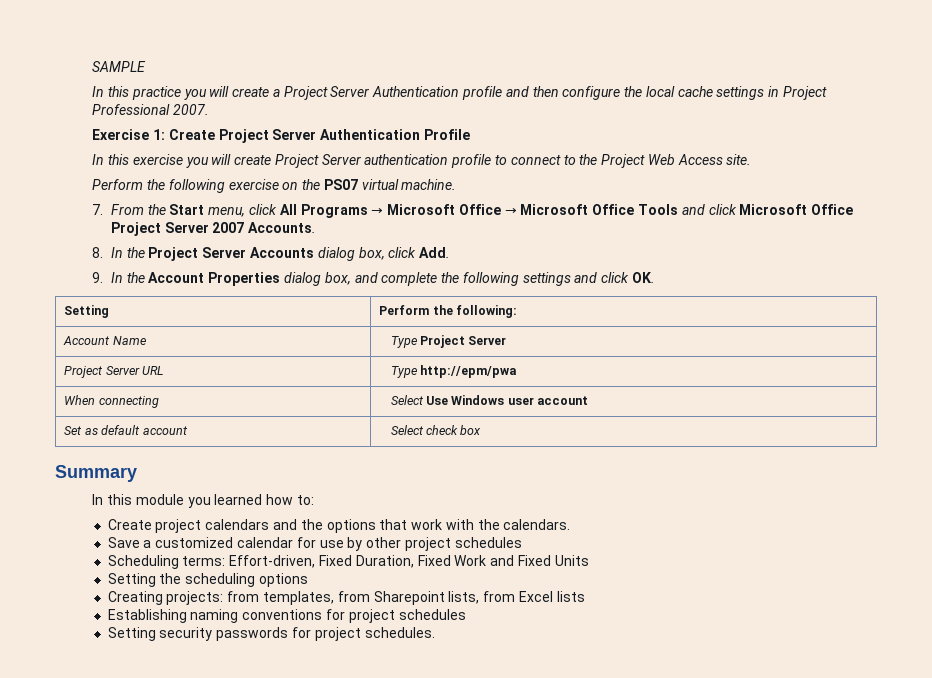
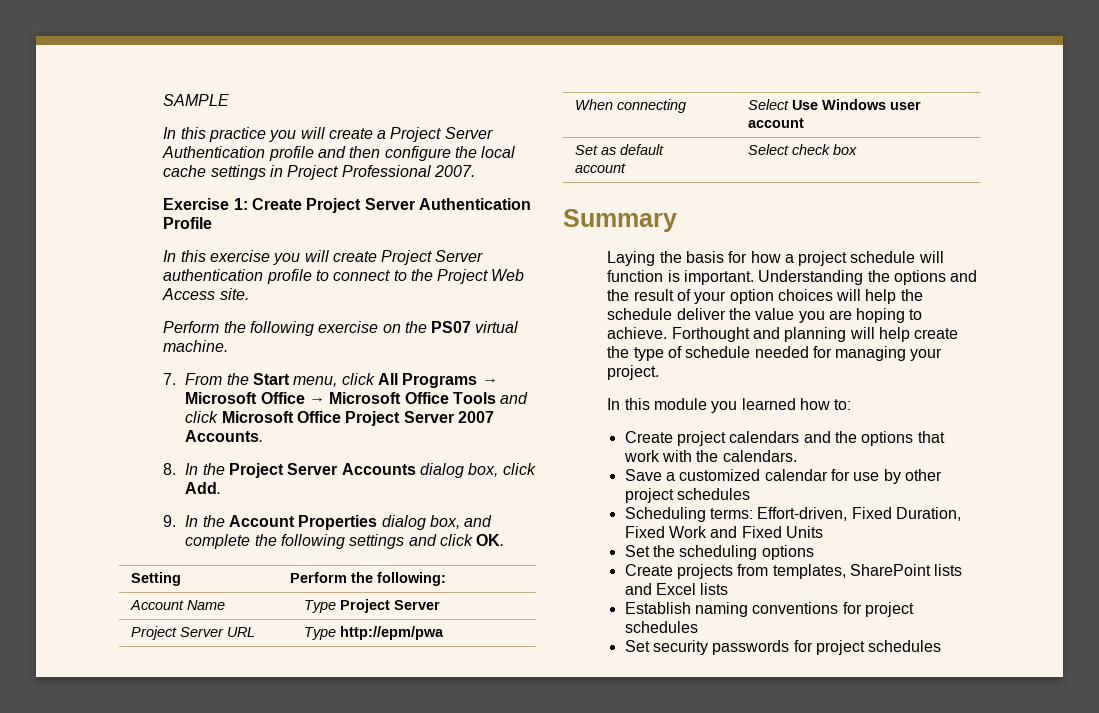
(137, 473) none -> [607,251,944,266] [607,270,978,285] [607,289,923,304] [607,308,923,323] [607,327,959,342] [607,346,943,361] [607,365,660,380] // Laying the basis for how a project schedule will function is important. Understanding the options and the result of your option choices will help the schedule deliver the value you are hoping to achieve. Forthought and planning will help create the type of schedule needed for managing your project.
[107,573,156,587] Setting -> [624,545,650,557] Set
[107,591,516,605] Creating projects: from templates, from Sharepoint lists, from -> [624,564,963,579] [624,583,652,595] Create projects from templates, SharePoint lists and
[107,609,187,623] Establishing -> [624,602,691,614] Establish
[107,627,156,641] Setting -> [624,640,650,652] Set
[364,627,435,638] schedules. -> [868,640,942,652] schedules

